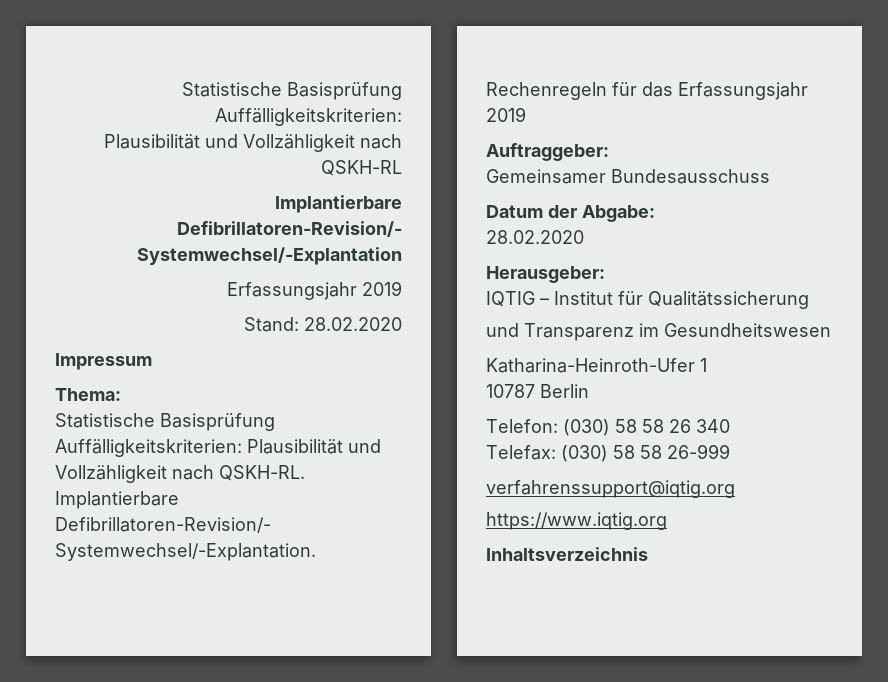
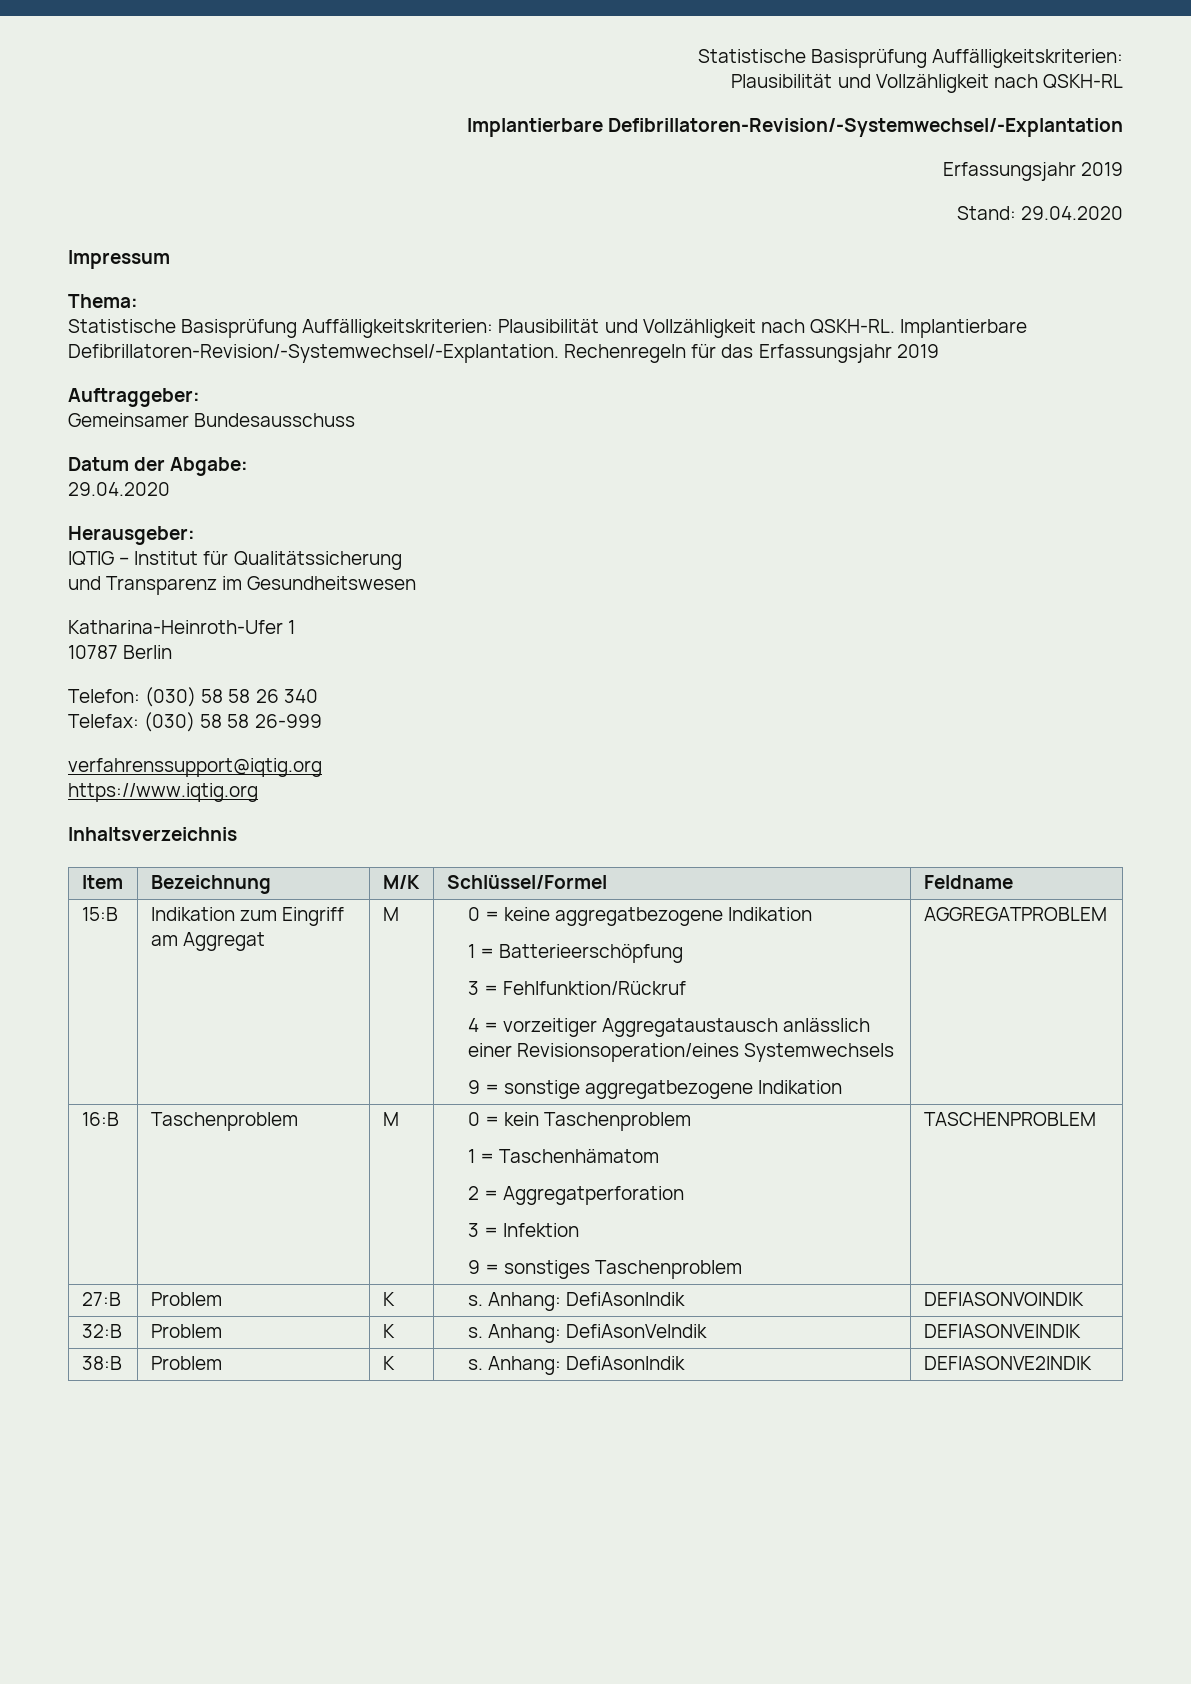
[304,317,402,331] 28.02.2020 -> [1021,206,1123,220] 29.04.2020
[486,230,584,244] 28.02.2020 -> [68,482,170,496] 29.04.2020
(648, 554) none -> [81,875,123,889] [150,875,271,894] [382,875,420,889] [446,875,607,889] [923,875,1013,889] [81,907,118,921] [150,907,344,926] [150,932,265,951] [382,907,399,921] [467,907,813,926] [467,944,683,963] [467,981,686,995] [467,1018,871,1037] [467,1043,894,1062] [467,1080,843,1099] [923,907,1107,921] [81,1112,119,1126] [150,1112,298,1131] [382,1112,399,1126] [467,1112,692,1131] [467,1149,659,1163] [467,1186,684,1205] [467,1223,579,1237] [467,1260,743,1279] [923,1112,1096,1126] [81,1292,121,1306] [150,1292,222,1306] [382,1292,395,1306] [467,1292,685,1311] [923,1292,1084,1306] [81,1324,122,1338] [150,1324,222,1338] [382,1324,395,1338] [467,1324,707,1343] [923,1324,1081,1338] [81,1356,122,1370] [150,1356,222,1370] [382,1356,395,1370] [467,1356,685,1375] [923,1356,1092,1370] // Item | Bezeichnung | M/K | Schlüssel/Formel | Feldname // 15:B | Indikation zum Eingriff am Aggregat | M | 0 = keine aggregatbezogene Indikation // 1 = Batterieerschöpfung // 3 = Fehlfunktion/Rückruf // 4 = vorzeitiger Aggregataustausch anlässlich einer Revisionsoperation/eines Systemwechsels // 9 = sonstige aggregatbezogene Indikation | AGGREGATPROBLEM // 16:B | Taschenproblem | M | 0 = kein Taschenproblem // 1 = Taschenhämatom // 2 = Aggregatperforation // 3 = Infektion // 9 = sonstiges Taschenproblem | TASCHENPROBLEM // 27:B | Problem | K | s. Anhang: DefiAsonIndik | DEFIASONVOINDIK // 32:B | Problem | K | s. Anhang: DefiAsonVeIndik | DEFIASONVEINDIK // 38:B | Problem | K | s. Anhang: DefiAsonIndik | DEFIASONVE2INDIK

